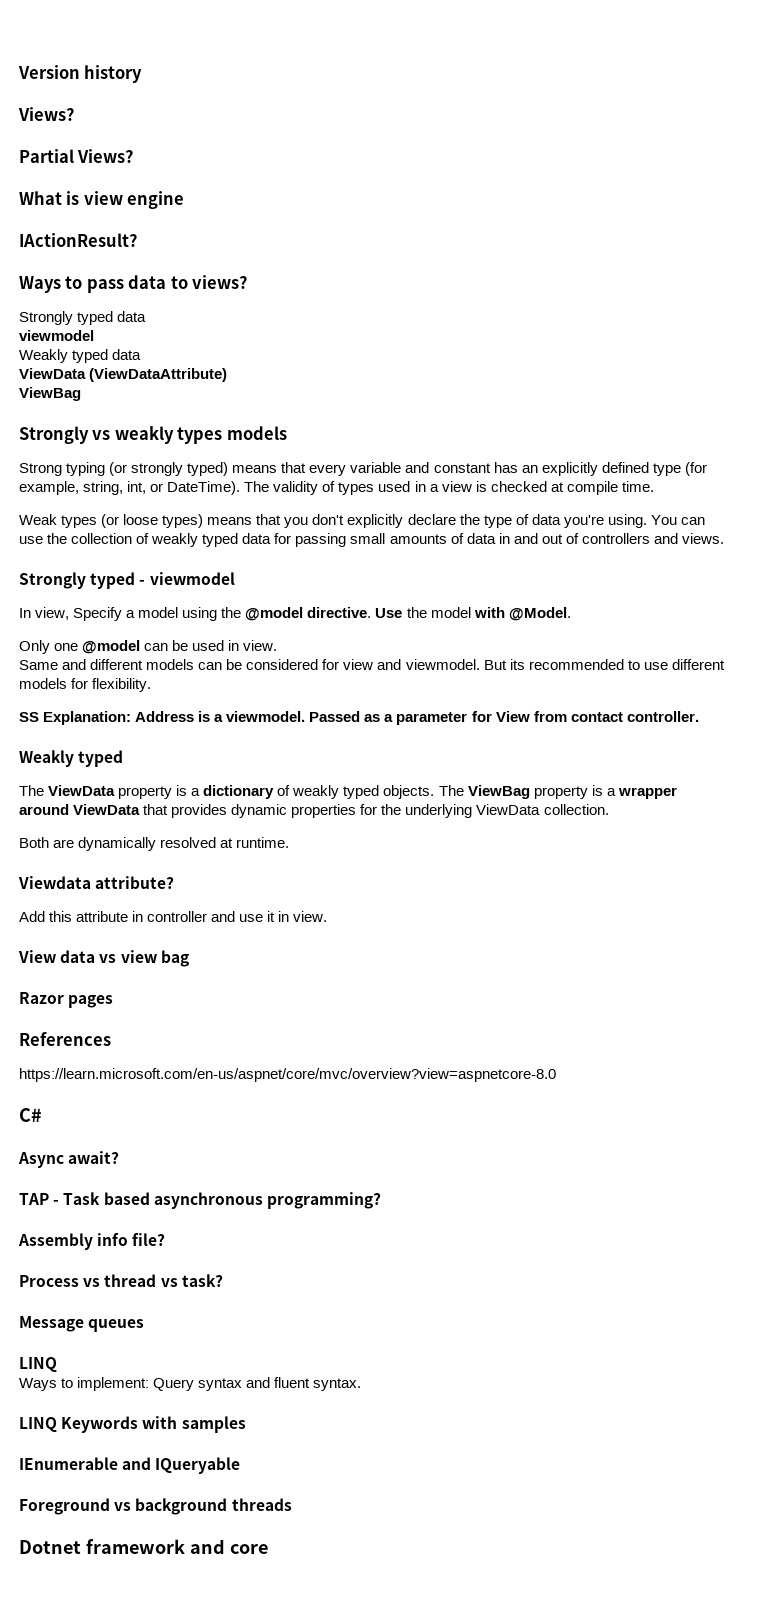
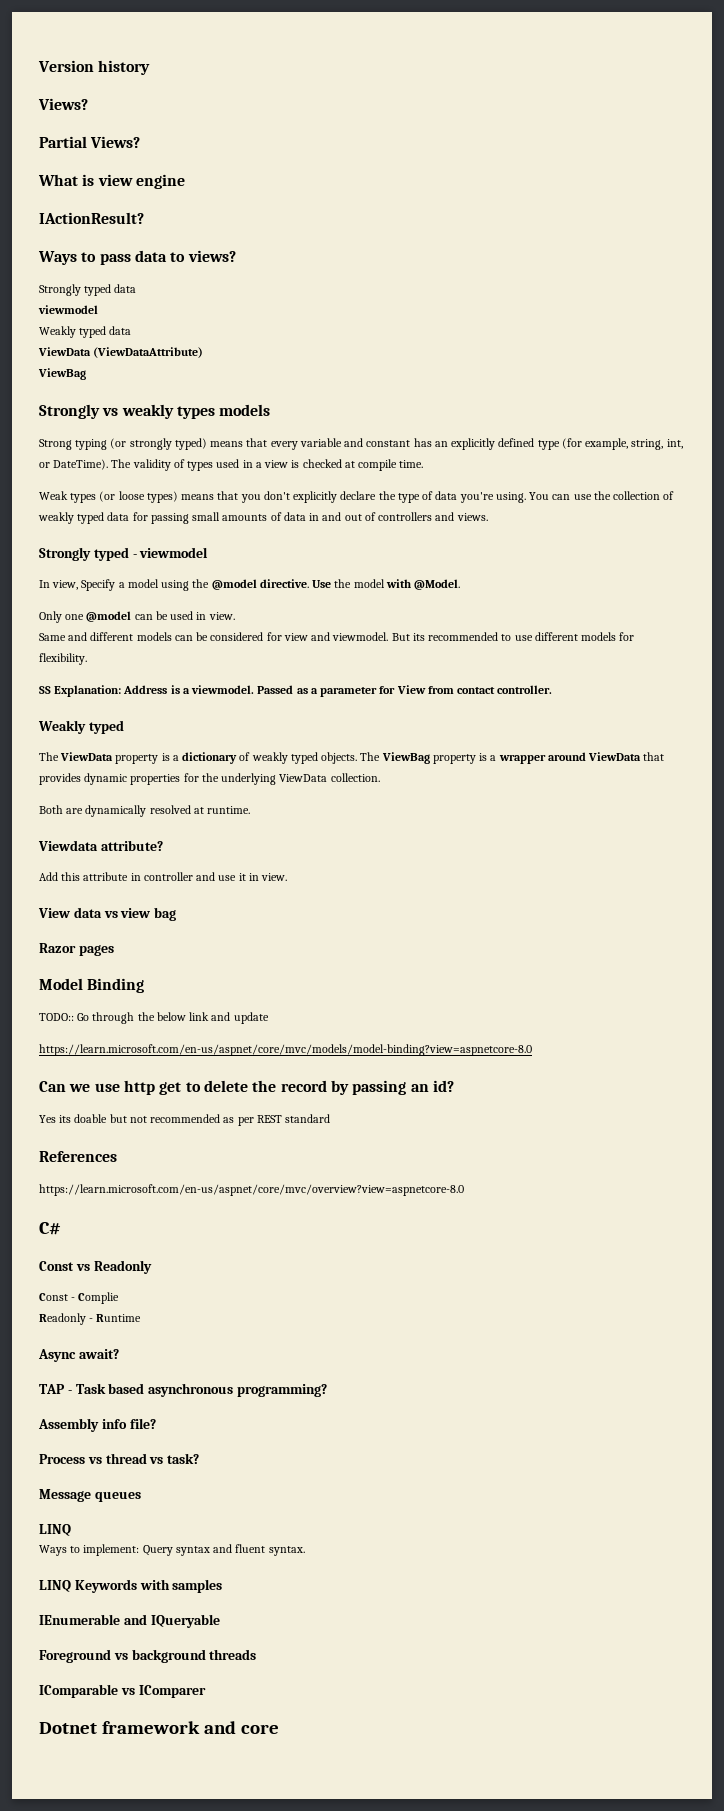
[19,1032,111,1046] [19,1068,556,1082] [19,1108,42,1122] References // https://learn.microsoft.com/en-us/aspnet/core/mvc/overview?view=aspnetcore-8.0 // C# -> [39,978,145,993] [39,1012,269,1024] [39,1044,532,1056] [39,1080,454,1095] [39,1114,331,1126] [39,1151,117,1162] [39,1184,464,1196] [39,1222,61,1235] [39,1260,152,1274] [39,1292,120,1304] [39,1313,142,1325] Model Binding // TODO:: Go through the below link and update // https://learn.microsoft.com/en-us/aspnet/core/mvc/models/model-binding?view=aspnetcore-8.0 // Can we use http get to delete the record by passing an id? // Yes its doable but not recommended as per REST standard // References // https://learn.microsoft.com/en-us/aspnet/core/mvc/overview?view=aspnetcore-8.0 // C# // Const vs Readonly // Const - Complie // Readonly - Runtime
(292, 1504) none -> [39,1684,206,1698] // IComparable vs IComparer

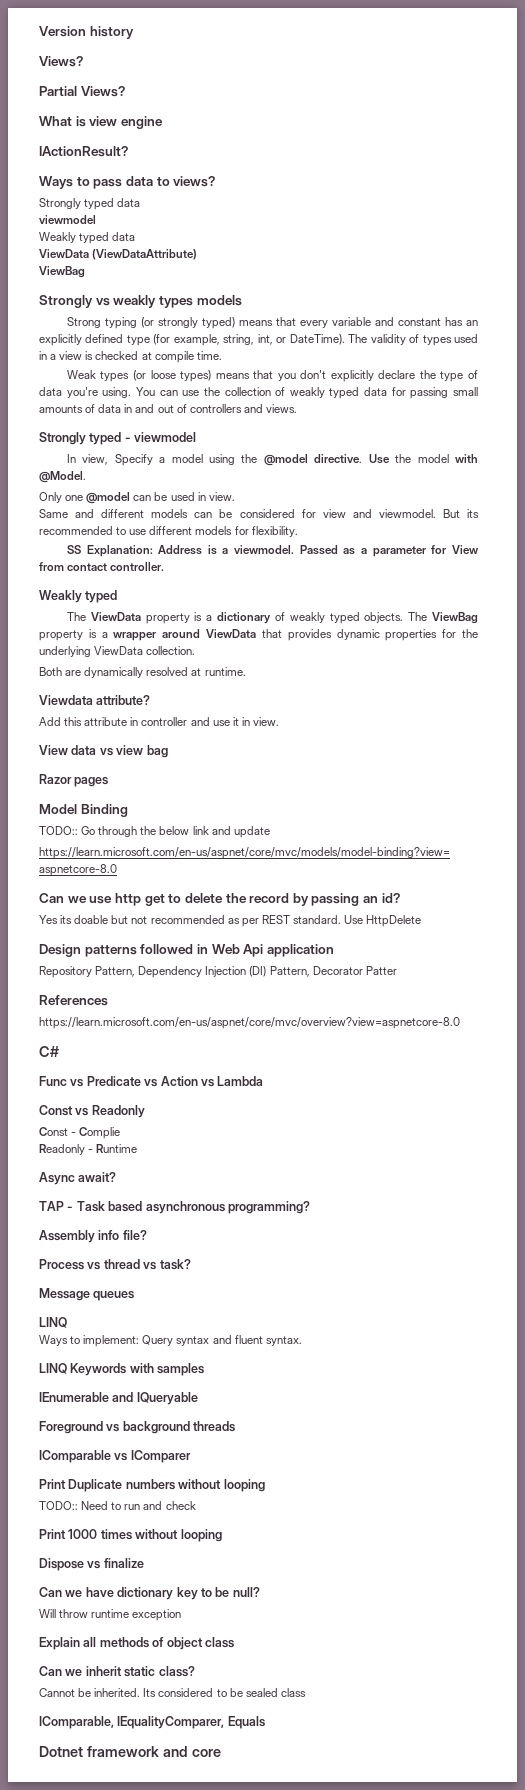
[285,1114,331,1123] [39,1151,117,1162] [39,1184,464,1196] [39,1222,61,1235] standard // References // https://learn.microsoft.com/en-us/aspnet/core/mvc/overview?view=aspnetcore-8.0 // C# -> [292,915,422,927] [39,944,334,957] [39,966,397,978] [39,995,108,1006] [39,1017,460,1029] [39,1046,59,1057] [39,1076,264,1087] standard. Use HttpDelete // Design patterns followed in Web Api application // Repository Pattern, Dependency Injection (DI) Pattern, Decorator Patter // References // https://learn.microsoft.com/en-us/aspnet/core/mvc/overview?view=aspnetcore-8.0 // C# // Func vs Predicate vs Action vs Lambda
(206, 1691) none -> [39,1479,265,1492] [39,1501,196,1510] [39,1529,222,1542] [39,1558,144,1571] [39,1587,260,1600] [39,1609,182,1621] [39,1637,234,1650] [39,1666,195,1677] [39,1688,306,1697] [39,1716,265,1729] // Print Duplicate numbers without looping // TODO:: Need to run and check // Print 1000 times without looping // Dispose vs finalize // Can we have dictionary key to be null? // Will throw runtime exception // Explain all methods of object class // Can we inherit static class? // Cannot be inherited. Its considered to be sealed class // IComparable, IEqualityComparer, Equals

